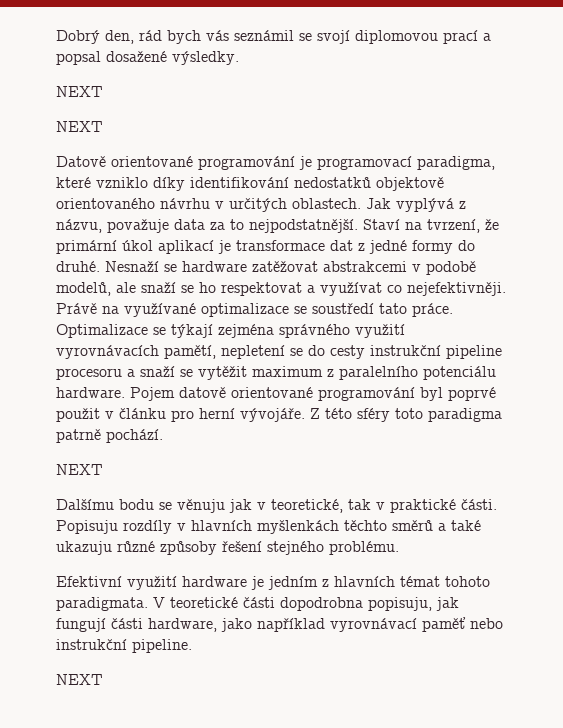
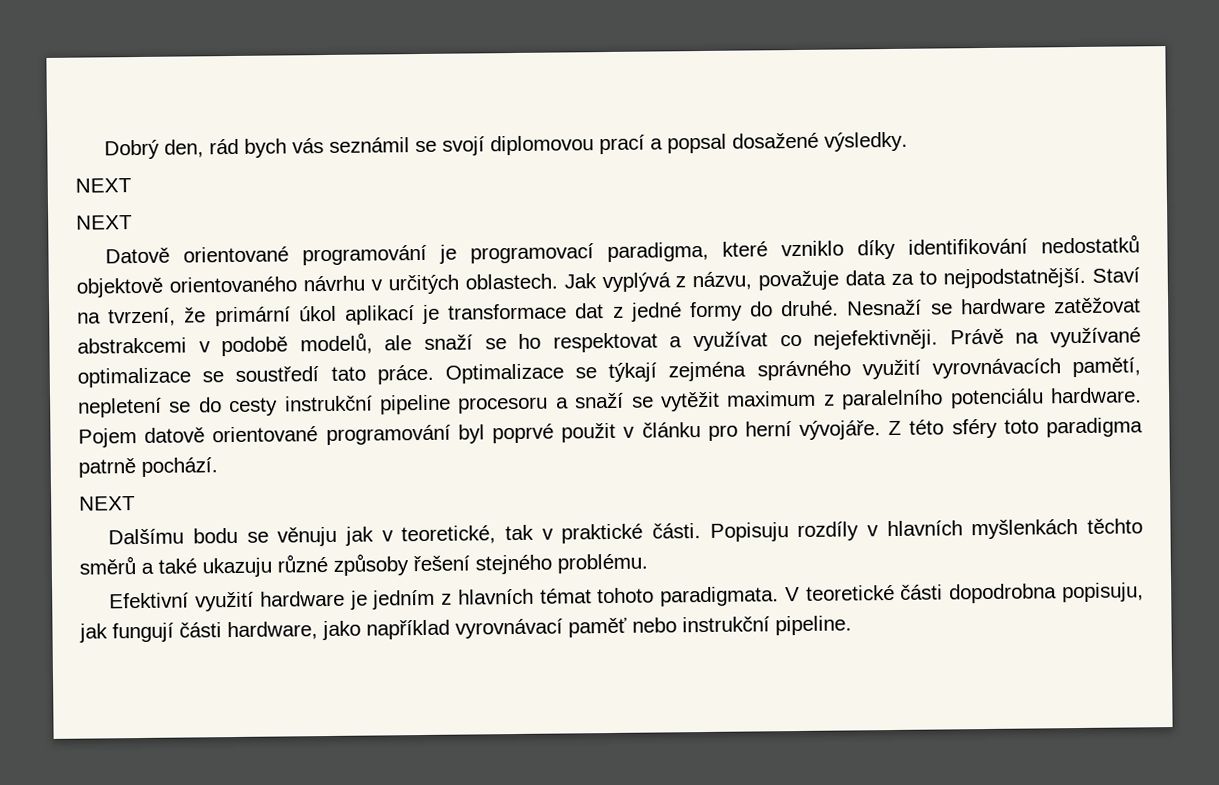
[56,674,103,685] // NEXT -> (852, 625) none

